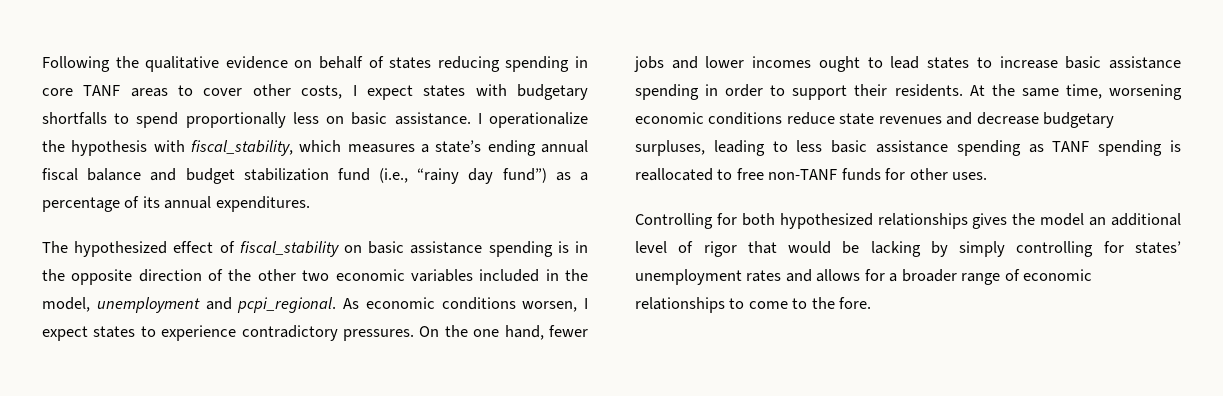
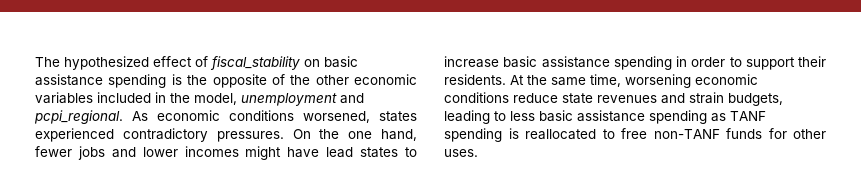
[42,56,589,72] [42,84,588,100] [42,112,588,128] [42,140,588,156] [42,168,588,184] [42,196,310,212] Following the qualitative evidence on behalf of states reducing spending in core TANF areas to cover other costs, I expect states with budgetary shortfalls to spend proportionally less on basic assistance. I operationalize the hypothesis with fiscal_stability, which measures a state’s ending annual fiscal balance and budget stabilization fund (i.e., “rainy day fund”) as a percentage of its annual expenditures. // -> (35, 62) none
[575,241,589,253] in -> (182, 79) none
[138,269,202,282] direction -> (267, 81) none
[302,270,330,281] two -> (349, 80) none
[522,298,588,312] [42,325,237,341] worsen, I expect states to experience -> [303,111,417,123] [35,128,114,142] worsened, states experienced
[818,56,883,72] ought to -> [245,146,320,160] might have
[976,112,1115,128] [635,140,705,156] decrease budgetary surpluses, -> [689,92,783,106] strain budgets,
[635,213,1181,229] [635,241,1181,257] [635,269,1093,285] [635,297,872,313] // Controlling for both hypothesized relationships gives the model an additional level of rigor that would be lacking by simply controlling for states’ unemployment rates and allows for a broader range of economic relationships to come to the fore. -> (478, 153) none

